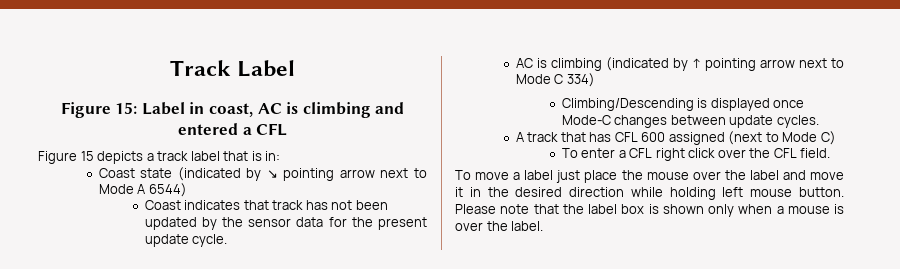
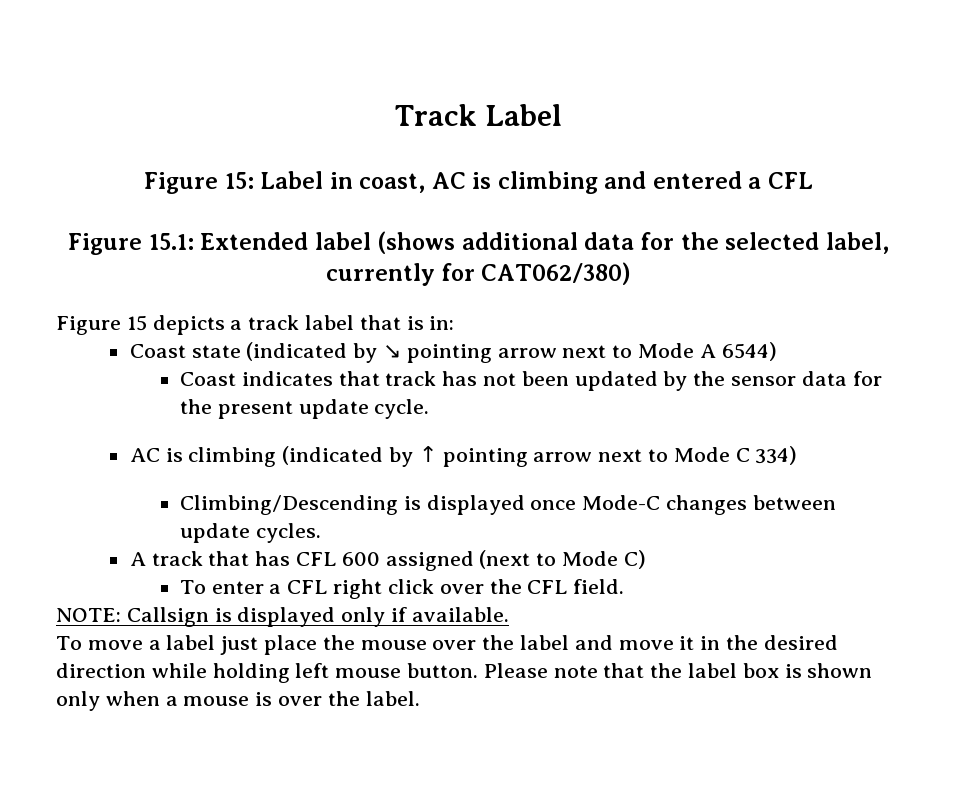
(288, 129) none -> [68,231,889,255] [325,262,632,286] // Figure 15.1: Extended label (shows additional data for the selected label, currently for CAT062/380)
(831, 153) none -> [56,607,509,627] // NOTE: Callsign is displayed only if available.

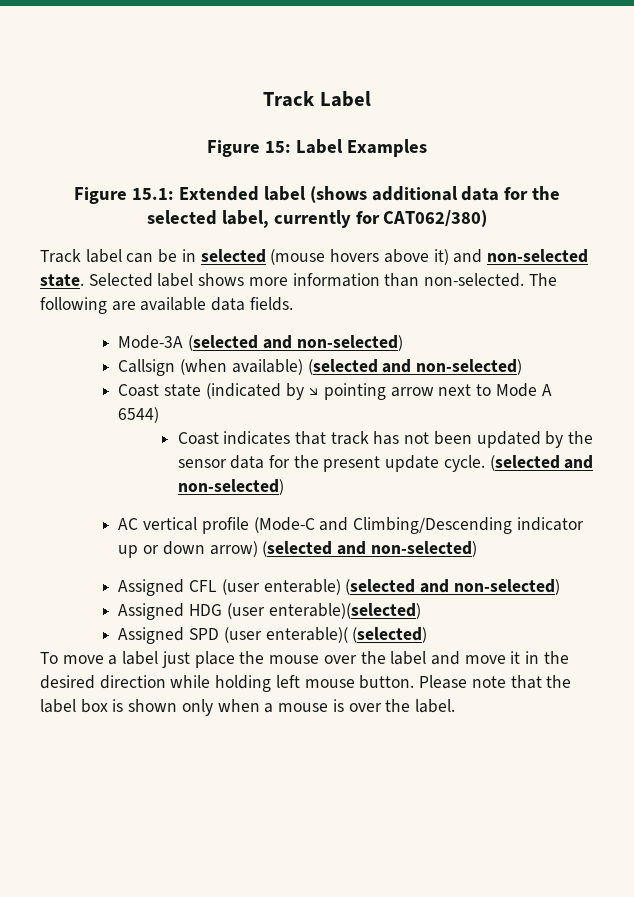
[329,171,813,194] in coast, AC is climbing and entered a CFL -> [346,139,427,157] Examples
[56,315,455,335] Figure 15 depicts a track label that is in: -> [40,249,588,265] [40,273,557,287] [40,297,293,314] [118,335,403,351] [118,359,523,376] Track label can be in selected (mouse hovers above it) and non-selected state. Selected label shows more information than non-selected. The following are available data fields. // Mode-3A (selected and non-selected) // Callsign (when available) (selected and non-selected)
[129,446,798,467] [179,495,836,515] [179,523,321,543] [129,550,646,571] [179,579,625,599] [56,607,509,627] // AC is climbing (indicated by ↑ pointing arrow next to Mode C 334) // Climbing/Descending is displayed once Mode-C changes between update cycles. // A track that has CFL 600 assigned (next to Mode C) // To enter a CFL right click over the CFL field. // NOTE: Callsign is displayed only if available. -> [489,455,594,471] [177,479,284,495] [118,517,584,534] [118,541,477,558] [118,579,560,596] [118,603,421,620] [118,627,428,644] (selected and non-selected) // AC vertical profile (Mode-C and Climbing/Descending indicator up or down arrow) (selected and non-selected) // Assigned CFL (user enterable) (selected and non-selected) // Assigned HDG (user enterable)(selected) // Assigned SPD (user enterable)( (selected)

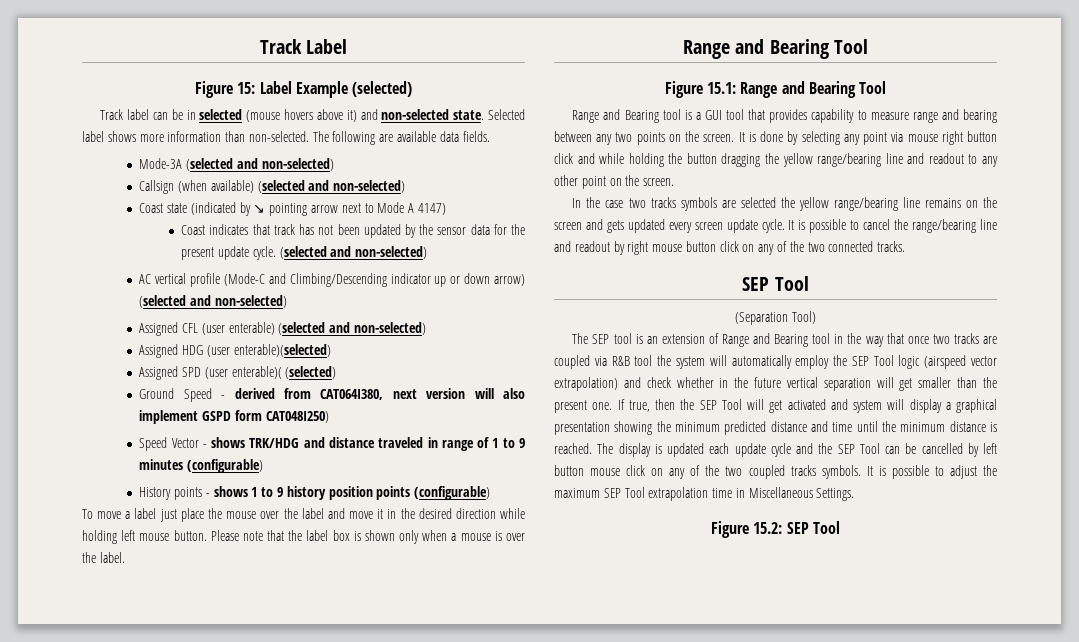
[346,139,427,157] [73,186,561,204] [146,210,488,228] Examples // Figure 15.1: Extended label (shows additional data for the selected label, currently for CAT062/380) -> [295,81,412,98] Example (selected)
[118,407,160,423] 6544) -> [417,203,446,215] 4147)
(428, 635) none -> [139,388,526,402] [139,410,329,424] [139,437,525,451] [139,459,264,473] [139,486,491,500] // Ground Speed - derived from CAT064I380, next version will also implement GSPD form CAT048I250) // Speed Vector - shows TRK/HDG and distance traveled in range of 1 to 9 minutes (configurable) // History points - shows 1 to 9 history position points (configurable)
(455, 706) none -> [683,39,868,59] [665,81,886,98] [572,109,997,123] [554,131,998,145] [554,153,998,167] [554,175,675,189] [572,197,997,211] [554,219,997,233] [554,241,906,255] [742,276,809,291] [735,311,816,325] [572,333,997,347] [554,355,997,369] [554,377,998,391] [554,399,997,413] [554,421,997,435] [554,443,997,457] [554,465,997,479] [554,487,855,501] [711,521,840,538] // Range and Bearing Tool // Figure 15.1: Range and Bearing Tool // Range and Bearing tool is a GUI tool that provides capability to measure range and bearing between any two points on the screen. It is done by selecting any point via mouse right button click and while holding the button dragging the yellow range/bearing line and readout to any other point on the screen. // In the case two tracks symbols are selected the yellow range/bearing line remains on the screen and gets updated every screen update cycle. It is possible to cancel the range/bearing line and readout by right mouse button click on any of the two connected tracks. // SEP Tool // (Separation Tool) // The SEP tool is an extension of Range and Bearing tool in the way that once two tracks are coupled via R&B tool the system will automatically employ the SEP Tool logic (airspeed vector extrapolation) and check whether in the future vertical separation will get smaller than the present one. If true, then the SEP Tool will get activated and system will display a graphical presentation showing the minimum predicted distance and time until the minimum distance is reached. The display is updated each update cycle and the SEP Tool can be cancelled by left button mouse click on any of the two coupled tracks symbols. It is possible to adjust the maximum SEP Tool extrapolation time in Miscellaneous Settings. // Figure 15.2: SEP Tool

